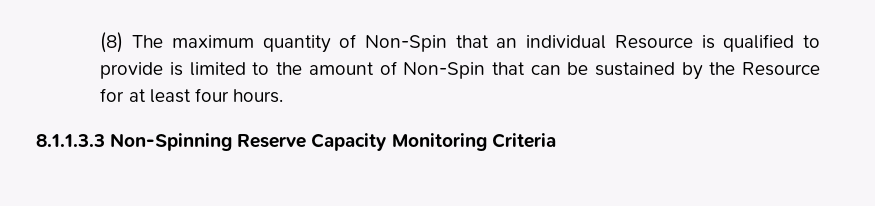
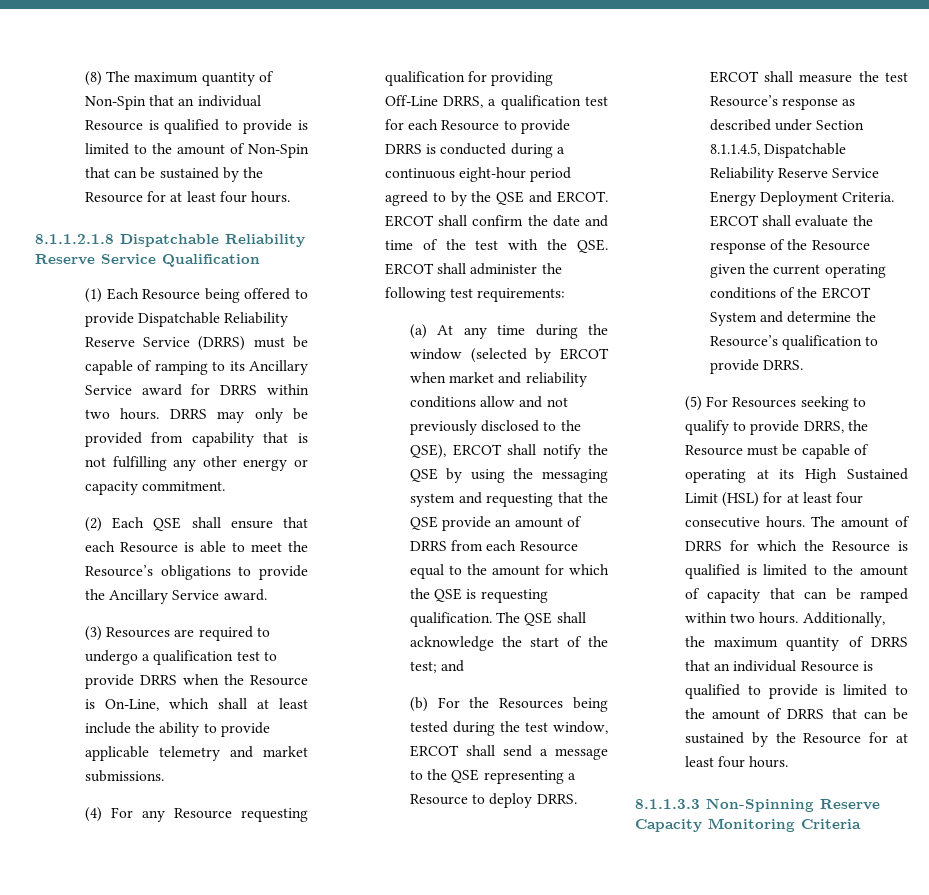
(283, 96) none -> [35,234,305,247] [35,254,260,267] [84,288,308,303] [84,312,289,327] [84,336,308,351] [84,360,308,375] [84,384,309,396] [84,408,308,423] [84,432,308,447] [84,456,308,471] [84,481,226,495] [84,517,308,532] [84,541,308,553] [84,565,308,580] [84,589,267,604] [84,626,270,641] [84,650,277,665] [84,674,308,689] [84,698,308,711] [84,722,270,737] [84,746,308,761] [84,770,164,782] [84,807,308,822] [384,71,554,86] [384,95,608,110] [384,119,570,134] [384,143,565,158] [384,167,572,182] [384,191,608,206] [384,215,608,227] [384,239,608,253] [384,263,562,275] [384,287,566,302] [409,324,608,339] [409,348,609,363] [409,372,587,387] [409,396,568,408] [409,420,581,435] [409,444,608,459] [409,468,608,483] [409,492,608,507] [409,516,582,531] [409,540,578,552] [409,564,609,579] [409,588,548,603] [409,612,586,627] [409,636,608,651] [409,660,465,673] [409,697,608,712] [409,721,608,736] [409,745,608,760] [409,769,576,784] [409,793,577,808] [709,71,908,83] [709,95,856,110] [709,119,865,131] [709,143,847,158] [709,167,880,182] [709,191,895,206] [709,215,873,227] [709,239,870,254] [709,263,886,278] [709,287,871,299] [709,311,876,326] [709,335,879,350] [709,359,804,374] [684,396,866,411] [684,420,868,435] [684,444,869,459] [684,468,908,483] [684,492,863,507] [684,516,910,528] [684,540,908,552] [684,564,908,579] [684,588,908,603] [684,612,885,627] [684,636,908,651] [684,660,873,672] [684,684,908,699] [684,708,908,720] [684,732,908,747] [684,756,789,768] // 8.1.1.2.1.8 Dispatchable Reliability Reserve Service Qualification // (1) Each Resource being offered to provide Dispatchable Reliability Reserve Service (DRRS) must be capable of ramping to its Ancillary Service award for DRRS within two hours. DRRS may only be provided from capability that is not fulfilling any other energy or capacity commitment. // (2) Each QSE shall ensure that each Resource is able to meet the Resource’s obligations to provide the Ancillary Service award. // (3) Resources are required to undergo a qualification test to provide DRRS when the Resource is On-Line, which shall at least include the ability to provide applicable telemetry and market submissions. // (4) For any Resource requesting qualification for providing Off-Line DRRS, a qualification test for each Resource to provide DRRS is conducted during a continuous eight-hour period agreed to by the QSE and ERCOT. ERCOT shall confirm the date and time of the test with the QSE. ERCOT shall administer the following test requirements: // (a) At any time during the window (selected by ERCOT when market and reliability conditions allow and not previously disclosed to the QSE), ERCOT shall notify the QSE by using the messaging system and requesting that the QSE provide an amount of DRRS from each Resource equal to the amount for which the QSE is requesting qualification. The QSE shall acknowledge the start of the test; and // (b) For the Resources being tested during the test window, ERCOT shall send a message to the QSE representing a Resource to deploy DRRS. ERCOT shall measure the test Resource’s response as described under Section 8.1.1.4.5, Dispatchable Reliability Reserve Service Energy Deployment Criteria. ERCOT shall evaluate the response of the Resource given the current operating conditions of the ERCOT System and determine the Resource’s qualification to provide DRRS. // (5) For Resources seeking to qualify to provide DRRS, the Resource must be capable of operating at its High Sustained Limit (HSL) for at least four consecutive hours. The amount of DRRS for which the Resource is qualified is limited to the amount of capacity that can be ramped within two hours. Additionally, the maximum quantity of DRRS that an individual Resource is qualified to provide is limited to the amount of DRRS that can be sustained by the Resource for at least four hours.

